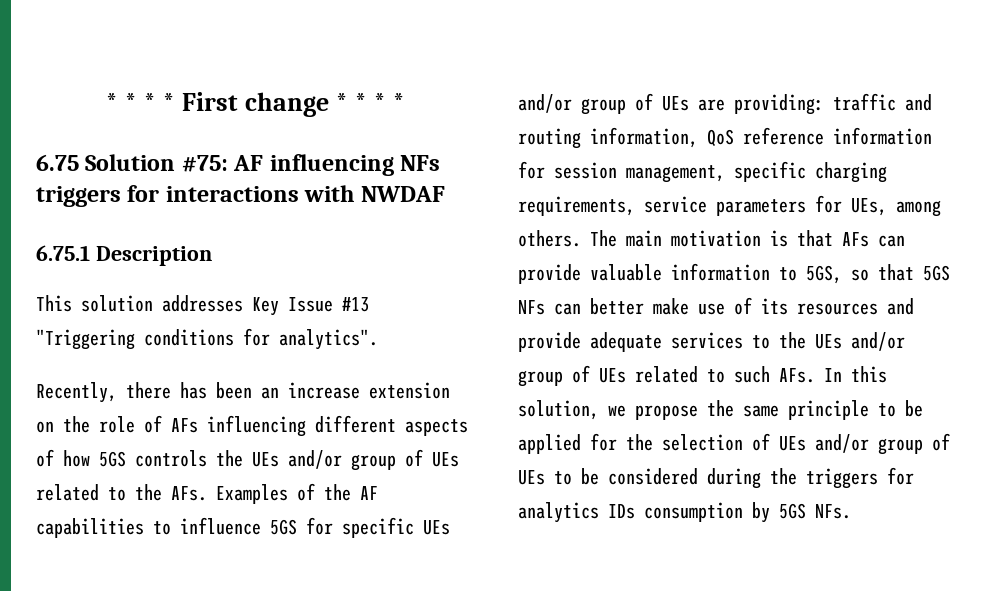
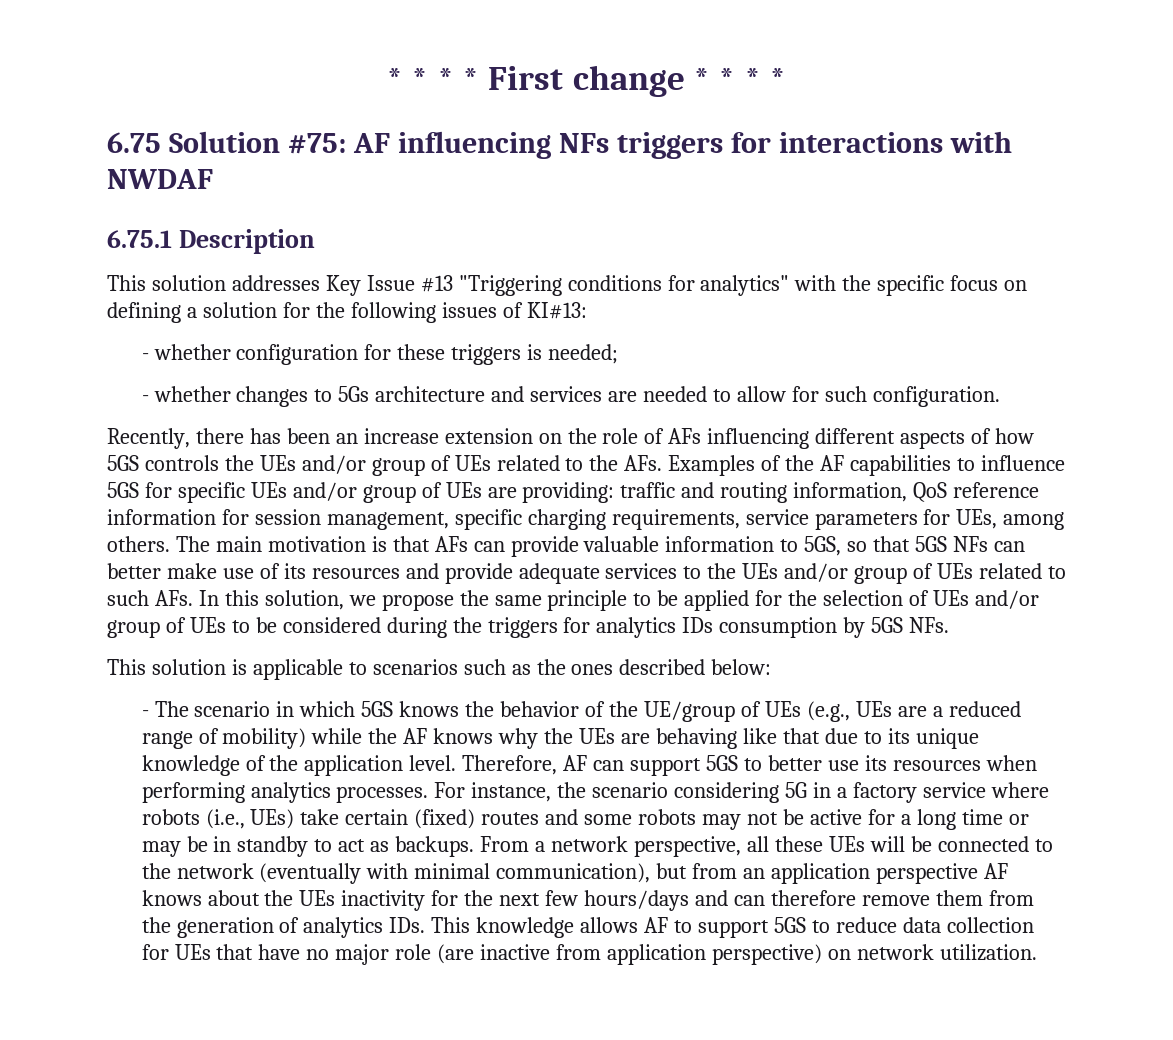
[279,329,378,350] analytics". -> [700,275,1028,296] [107,302,587,323] [141,344,619,365] [141,386,1000,407] analytics" with the specific focus on defining a solution for the following issues of KI#13: // - whether configuration for these triggers is needed; // - whether changes to 5Gs architecture and services are needed to allow for such configuration.
(851, 511) none -> [107,659,772,680] [141,701,1021,722] [141,728,979,749] [141,755,1037,776] [141,782,1049,803] [141,809,1029,830] [141,836,1053,857] [141,863,1008,884] [141,890,1034,911] [141,917,1034,938] [141,944,1037,965] // This solution is applicable to scenarios such as the ones described below: // - The scenario in which 5GS knows the behavior of the UE/group of UEs (e.g., UEs are a reduced range of mobility) while the AF knows why the UEs are behaving like that due to its unique knowledge of the application level. Therefore, AF can support 5GS to better use its resources when performing analytics processes. For instance, the scenario considering 5G in a factory service where robots (i.e., UEs) take certain (fixed) routes and some robots may not be active for a long time or may be in standby to act as backups. From a network perspective, all these UEs will be connected to the network (eventually with minimal communication), but from an application perspective AF knows about the UEs inactivity for the next few hours/days and can therefore remove them from the generation of analytics IDs. This knowledge allows AF to support 5GS to reduce data collection for UEs that have no major role (are inactive from application perspective) on network utilization.

